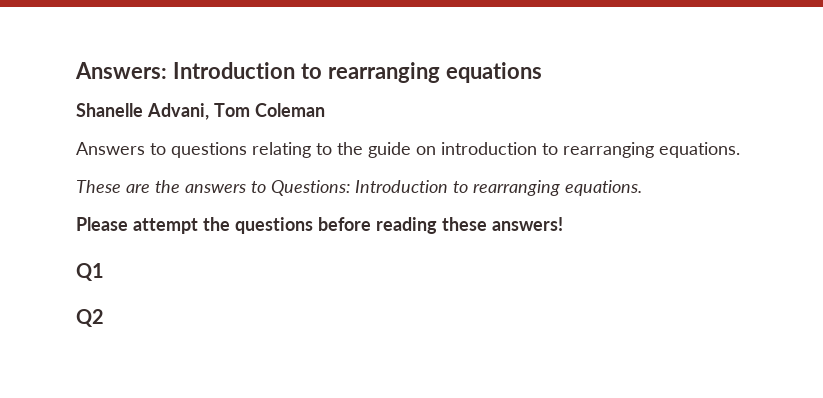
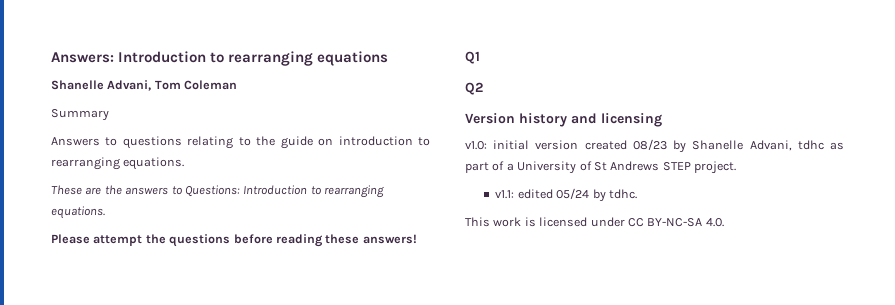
(325, 110) none -> [51,109,109,121] // Summary
(104, 318) none -> [465,113,662,127] [465,139,844,153] [465,161,736,174] [495,188,637,202] [465,217,724,227] // Version history and licensing // v1.0: initial version created 08/23 by Shanelle Advani, tdhc as part of a University of St Andrews STEP project. // v1.1: edited 05/24 by tdhc. // This work is licensed under CC BY-NC-SA 4.0.

